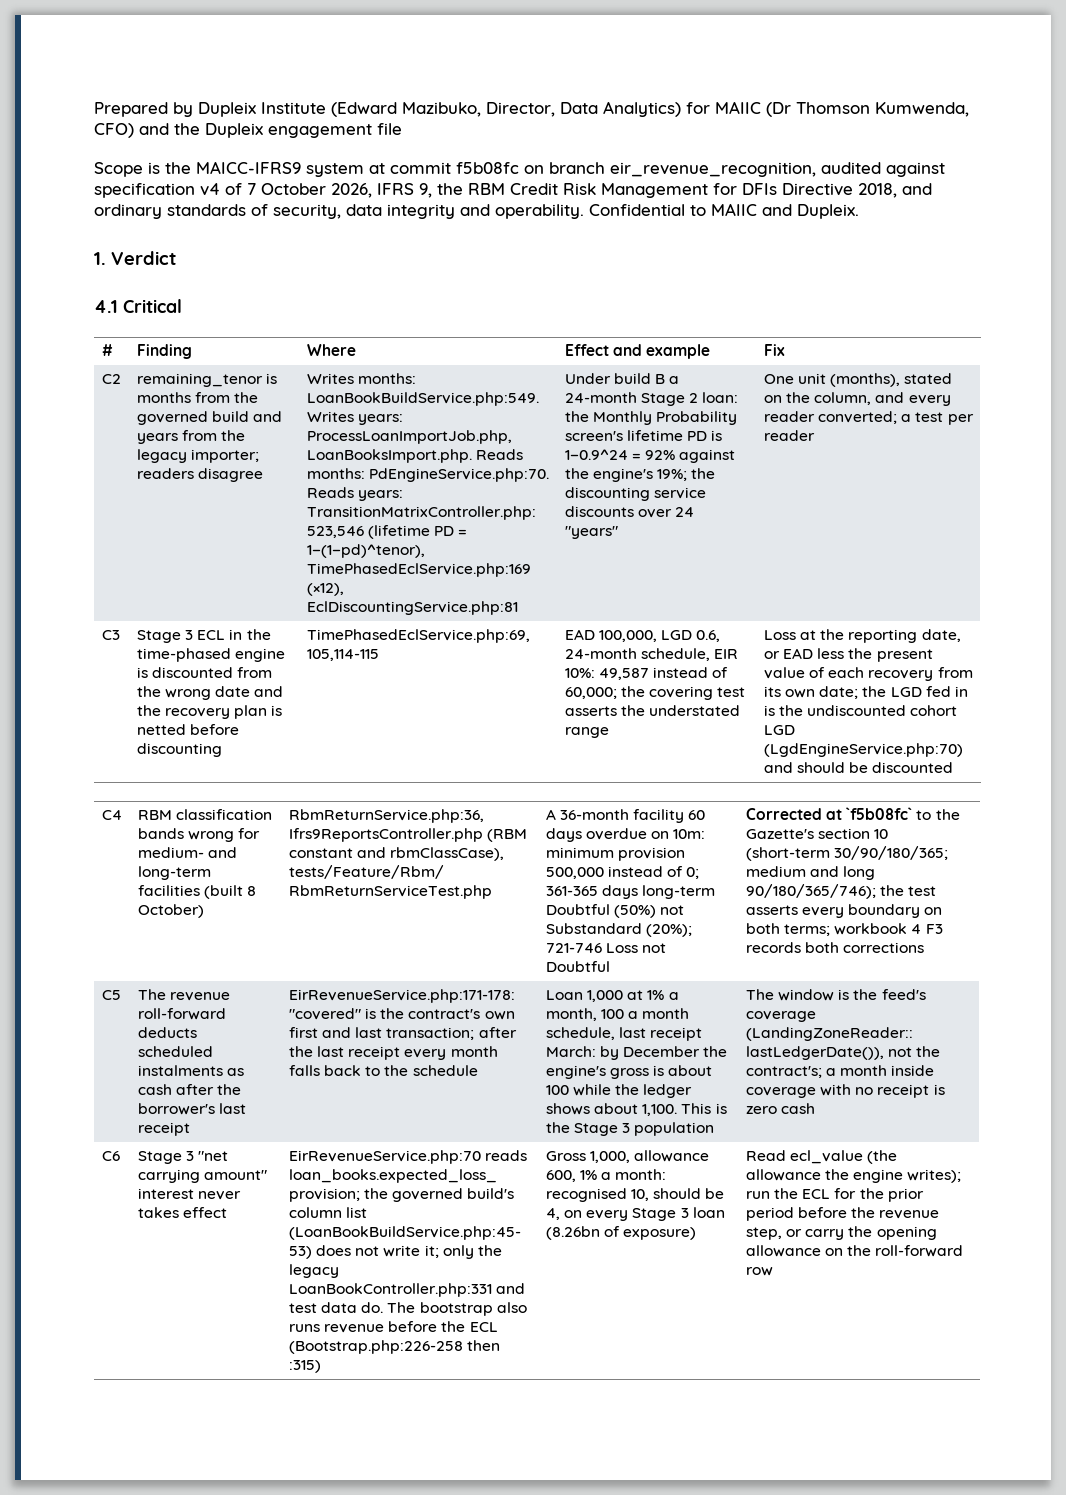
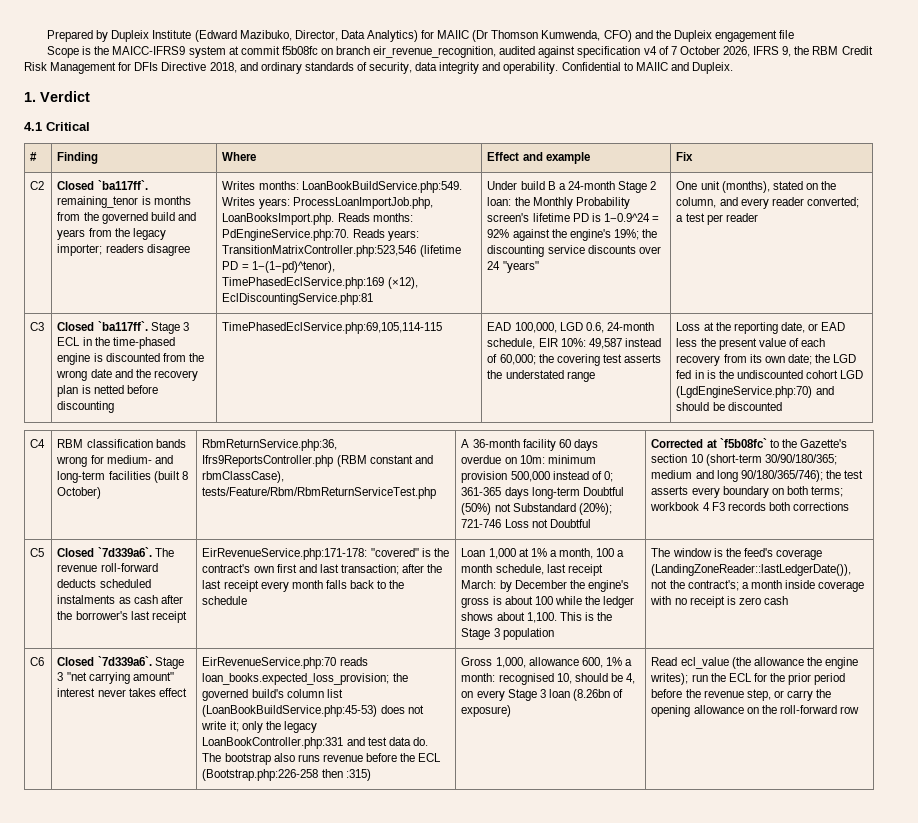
(121, 379) none -> [57,180,148,190] Closed `ba117ff`.
(120, 635) none -> [57,321,148,331] Closed `ba117ff`.
(121, 995) none -> [57,547,152,557] Closed `7d339a6`.
(120, 1156) none -> [57,656,152,666] Closed `7d339a6`.

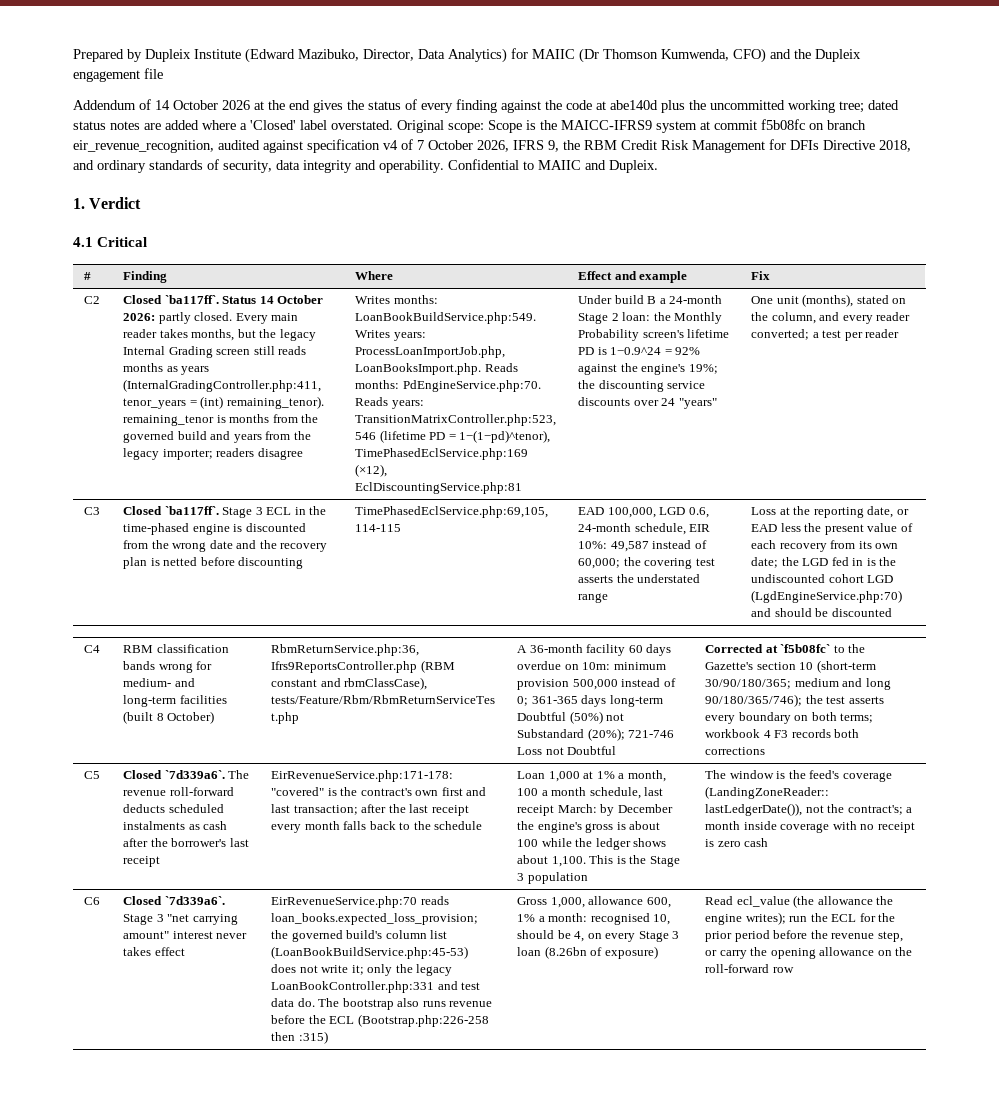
(795, 34) none -> [73,99,899,113] [73,120,484,133] Addendum of 14 October 2026 at the end gives the status of every finding against the code at abe140d plus the uncommitted working tree; dated status notes are added where a 'Closed' label overstated. Original scope:
(148, 185) none -> [222,295,324,304] [123,312,299,324] [123,329,316,341] [123,346,307,358] [123,363,210,375] [123,379,322,392] [123,396,324,409] Status 14 October 2026: partly closed. Every main reader takes months, but the legacy Internal Grading screen still reads months as years (InternalGradingController.php:411, tenor_years = (int) remaining_tenor).

